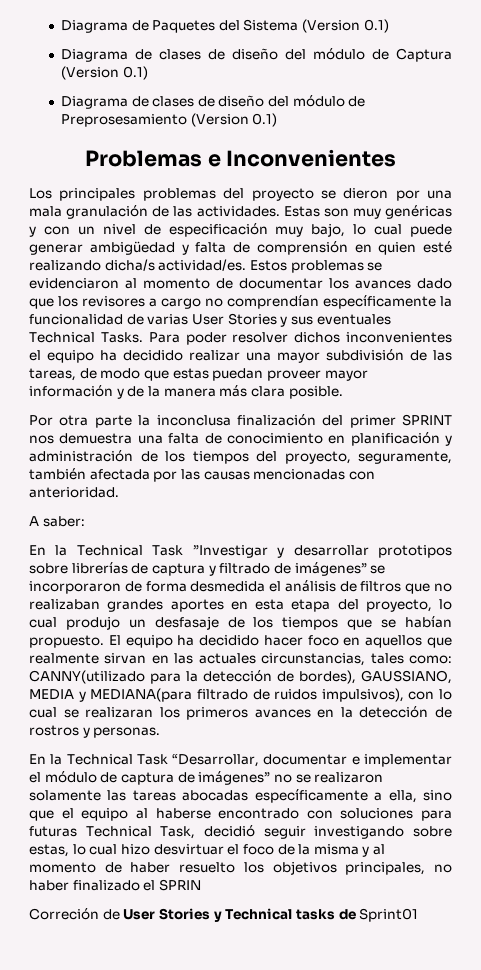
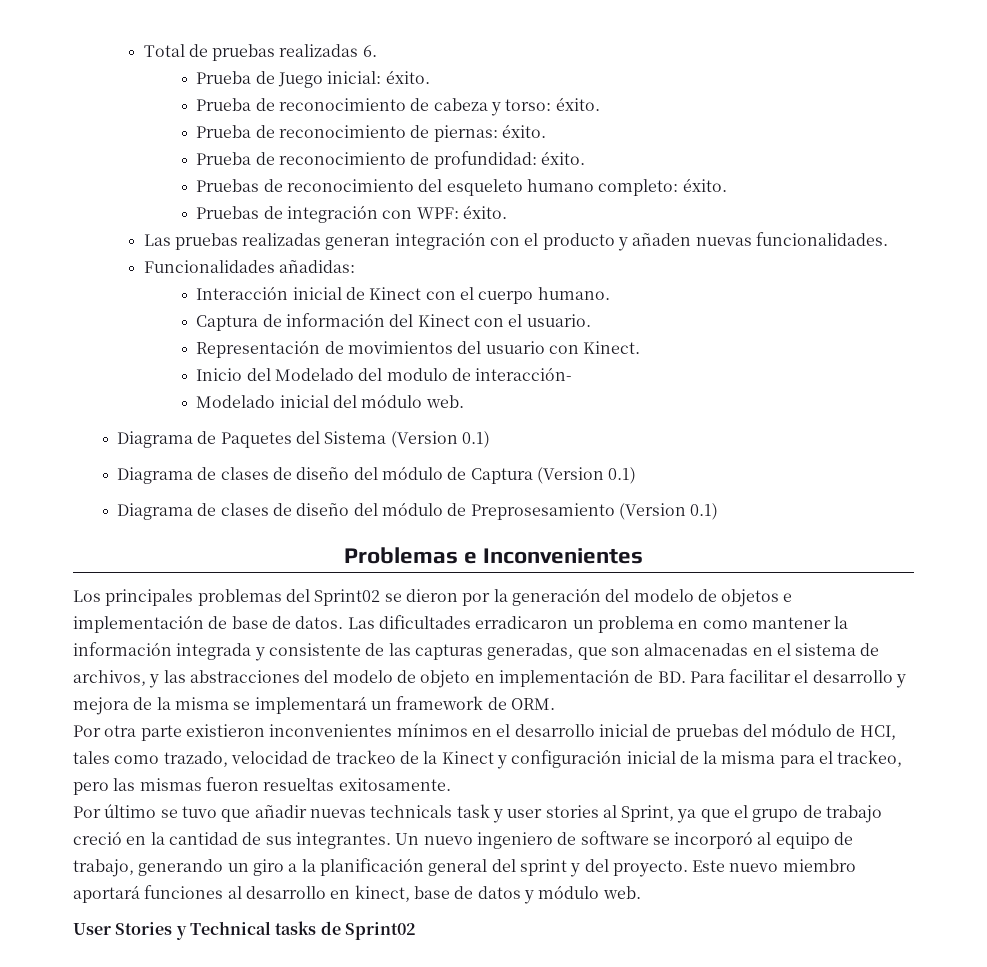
(60, 26) none -> [143,44,377,61] [196,70,430,88] [196,97,600,116] [196,124,546,142] [196,151,585,169] [196,178,727,196] [196,205,507,223] [143,232,889,251] [143,259,355,273] [196,286,610,304] [196,313,591,331] [196,340,641,358] [196,367,573,381] [196,394,464,408] Total de pruebas realizadas 6. // Prueba de Juego inicial: éxito. // Prueba de reconocimiento de cabeza y torso: éxito. // Prueba de reconocimiento de piernas: éxito. // Prueba de reconocimiento de profundidad: éxito. // Pruebas de reconocimiento del esqueleto humano completo: éxito. // Pruebas de integración con WPF: éxito. // Las pruebas realizadas generan integración con el producto y añaden nuevas funcionalidades. // Funcionalidades añadidas: // Interacción inicial de Kinect con el cuerpo humano. // Captura de información del Kinect con el usuario. // Representación de movimientos del usuario con Kinect. // Inicio del Modelado del modulo de interacción- // Modelado inicial del módulo web. //
[251,188,314,201] proyecto -> [314,589,381,606] Sprint02
[427,190,452,199] [29,205,452,219] [29,223,452,237] [29,241,452,255] [29,259,383,273] [29,278,452,289] [29,295,452,309] [29,313,391,327] [29,332,452,345] [29,349,452,363] [29,368,368,381] [29,385,343,399] [29,414,452,428] [29,432,452,446] [29,450,452,464] [29,468,375,482] [29,487,119,498] [29,516,85,527] [29,545,453,558] [29,562,386,576] [29,580,452,594] [29,599,452,612] [29,616,453,630] [29,635,452,648] [29,653,453,666] [29,670,452,684] [29,688,452,702] [29,706,452,720] [29,725,161,738] [29,754,452,767] [29,771,384,785] [29,789,453,803] [29,808,452,821] [29,825,452,839] [29,844,386,857] [29,861,453,875] [29,879,201,891] [29,908,120,920] una mala granulación de las actividades. Estas son muy genéricas y con un nivel de especificación muy bajo, lo cual puede generar ambigüedad y falta de comprensión en quien esté realizando dicha/s actividad/es. Estos problemas se evidenciaron al momento de documentar los avances dado que los revisores a cargo no comprendían específicamente la funcionalidad de varias User Stories y sus eventuales Technical Tasks. Para poder resolver dichos inconvenientes el equipo ha decidido realizar una mayor subdivisión de las tareas, de modo que estas puedan proveer mayor información y de la manera más clara posible. // Por otra parte la inconclusa finalización del primer SPRINT nos demuestra una falta de conocimiento en planificación y administración de los tiempos del proyecto, seguramente, también afectada por las causas mencionadas con anterioridad. // A saber: // En la Technical Task ”Investigar y desarrollar prototipos sobre librerías de captura y filtrado de imágenes” se incorporaron de forma desmedida el análisis de filtros que no realizaban grandes aportes en esta etapa del proyecto, lo cual produjo un desfasaje de los tiempos que se habían propuesto. El equipo ha decidido hacer foco en aquellos que realmente sirvan en las actuales circunstancias, tales como: CANNY(utilizado para la detección de bordes), GAUSSIANO, MEDIA y MEDIANA(para filtrado de ruidos impulsivos), con lo cual se realizaran los primeros avances en la detección de rostros y personas. // En la Technical Task “Desarrollar, documentar e implementar el módulo de captura de imágenes” no se realizaron solamente las tareas abocadas específicamente a ella, sino que el equipo al haberse encontrado con soluciones para futuras Technical Task, decidió seguir investigando sobre estas, lo cual hizo desvirtuar el foco de la misma y al momento de haber resuelto los objetivos principales, no haber finalizado el SPRIN // Correción de -> [493,588,793,607] [73,615,849,633] [73,642,880,661] [73,669,907,688] [73,696,555,715] [73,723,896,741] [73,750,903,769] [73,777,451,795] [73,804,883,823] [73,831,854,849] [73,858,856,877] [73,885,641,904] la generación del modelo de objetos e implementación de base de datos. Las dificultades erradicaron un problema en como mantener la información integrada y consistente de las capturas generadas, que son almacenadas en el sistema de archivos, y las abstracciones del modelo de objeto en implementación de BD. Para facilitar el desarrollo y mejora de la misma se implementará un framework de ORM. // Por otra parte existieron inconvenientes mínimos en el desarrollo inicial de pruebas del módulo de HCI, tales como trazado, velocidad de trackeo de la Kinect y configuración inicial de la misma para el trackeo, pero las mismas fueron resueltas exitosamente. // Por último se tuvo que añadir nuevas technicals task y user stories al Sprint, ya que el grupo de trabajo creció en la cantidad de sus integrantes. Un nuevo ingeniero de software se incorporó al equipo de trabajo, generando un giro a la planificación general del sprint y del proyecto. Este nuevo miembro aportará funciones al desarrollo en kinect, base de datos y módulo web. //
[359,908,419,922] Sprint01 -> [344,922,416,940] Sprint02

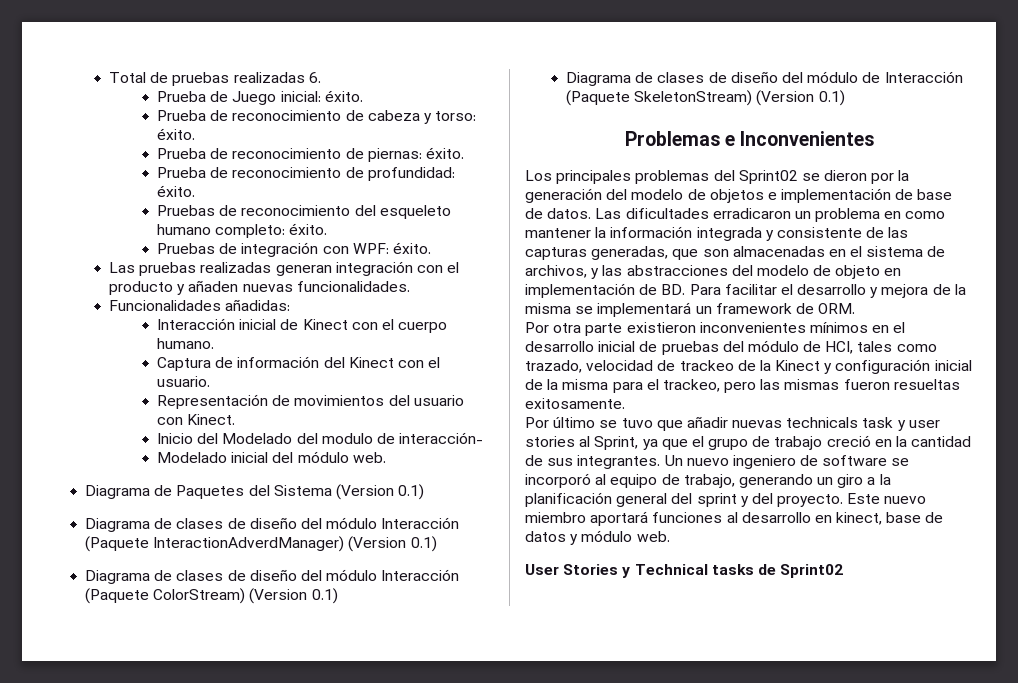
[447,467,533,484] de Captura -> [381,517,460,529] [85,536,437,552] [85,569,460,584] [85,588,246,604] Interacción (Paquete InteractionAdverdManager) (Version 0.1) // Diagrama de clases de diseño del módulo Interacción (Paquete ColorStream)
[470,503,615,520] Preprosesamiento -> [884,71,963,83] [566,90,753,106] Interacción (Paquete SkeletonStream)

